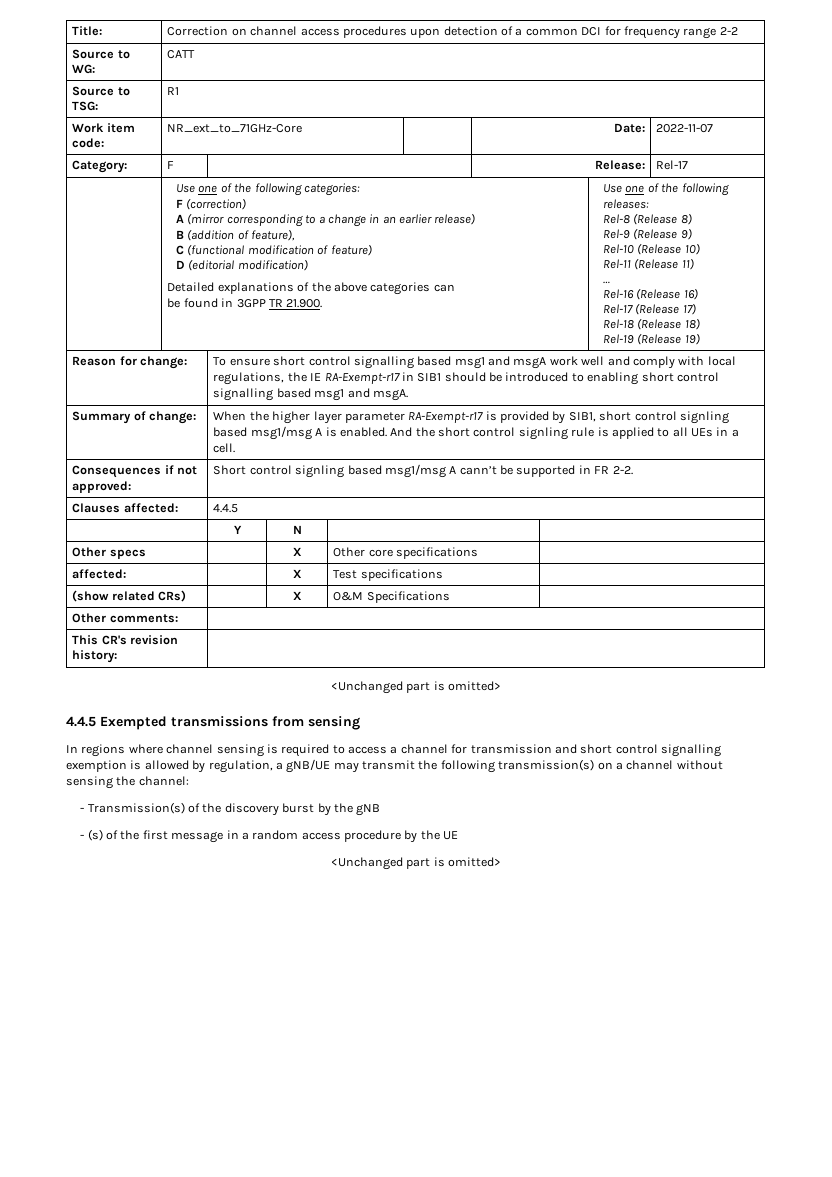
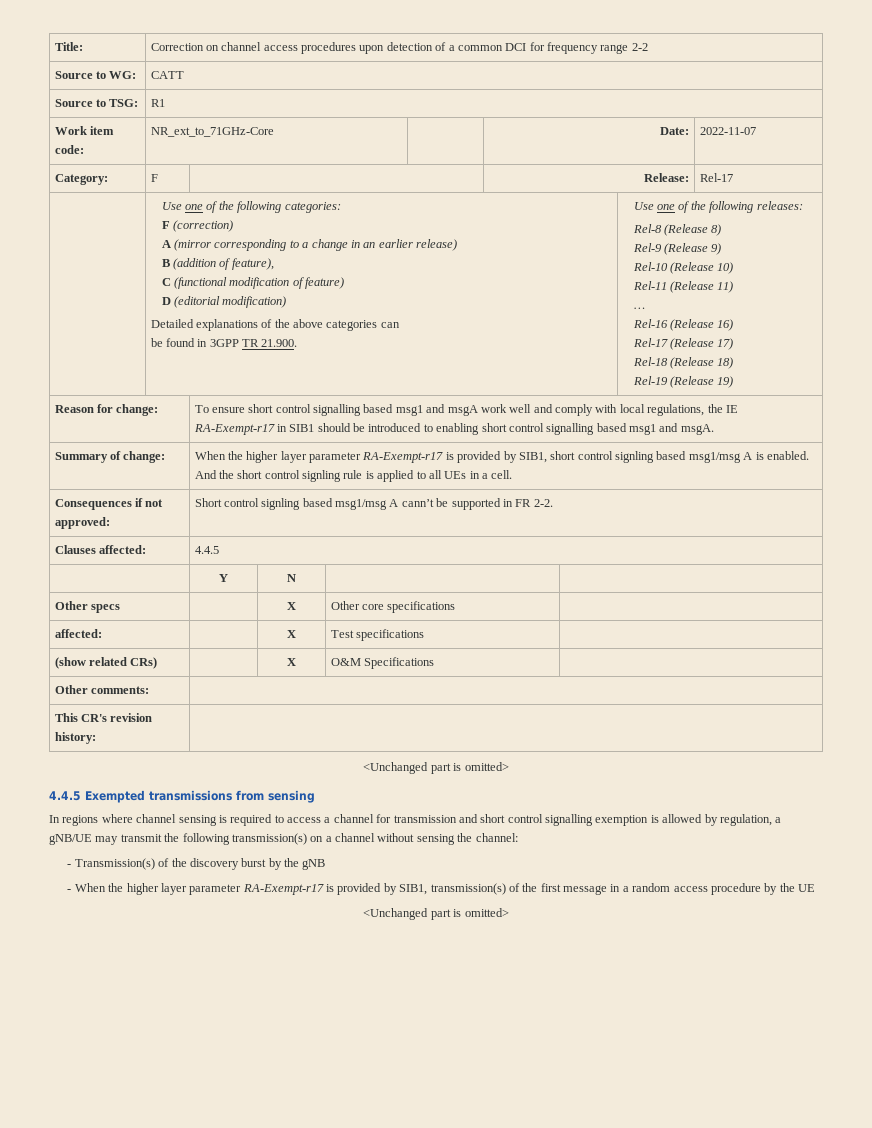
[87,829,103,841] (s) -> [74,883,506,895] When the higher layer parameter RA-Exempt-r17 is provided by SIB1, transmission(s)

